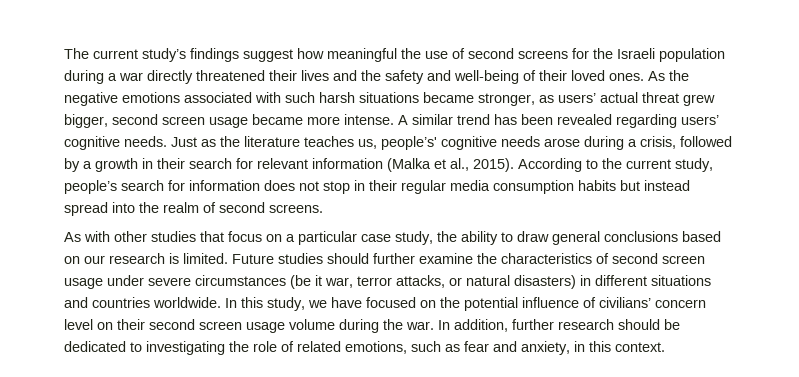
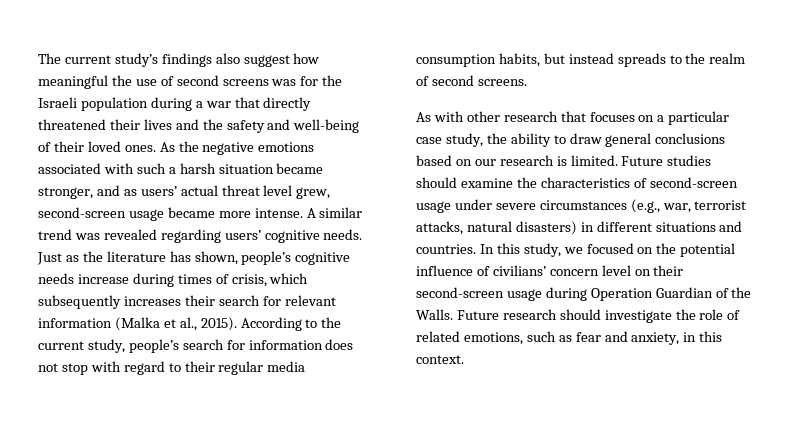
(239, 55) none -> [215,53,240,64] also
(568, 54) none -> [271,79,297,86] was
(143, 76) none -> [234,97,260,108] that
[319,92,419,103] harsh situations -> [168,163,274,174] a harsh situation
(535, 99) none -> [96,185,120,196] and
[683,94,715,106] [64,114,205,128] grew bigger, second screen -> [263,185,331,199] [38,207,126,218] level grew, second-screen
[494,114,553,125] has been -> [74,233,100,240] was
[304,136,732,150] [64,158,153,172] teaches us, people’s' cognitive needs arose during a crisis, followed by a growth in -> [169,251,351,265] [38,273,309,287] [38,295,181,309] has shown, people’s cognitive needs increase during times of crisis, which subsequently increases
[354,180,365,191] in -> [90,361,181,375] with regard to
[578,180,616,191] habits -> [498,53,540,67] habits,
[64,202,135,216] spread into -> [617,53,682,67] spreads to
[151,231,262,242] studies that focus -> [503,111,635,122] research that focuses
[373,253,415,264] further -> (457, 182) none
[612,253,705,264] second screen -> [649,177,738,188] second-screen
[290,275,462,289] (be it war, terror attacks, or -> [630,199,747,213] [416,221,463,235] (e.g., war, terrorist attacks,
[92,297,221,308] countries worldwide. -> [416,244,476,254] countries.
[331,297,362,308] have -> (583, 250) none
[149,319,680,333] [64,341,225,355] second screen usage volume during the war. In addition, further research should be dedicated to investigating -> [416,287,752,301] [416,309,672,323] second-screen usage during Operation Guardian of the Walls. Future research should investigate

